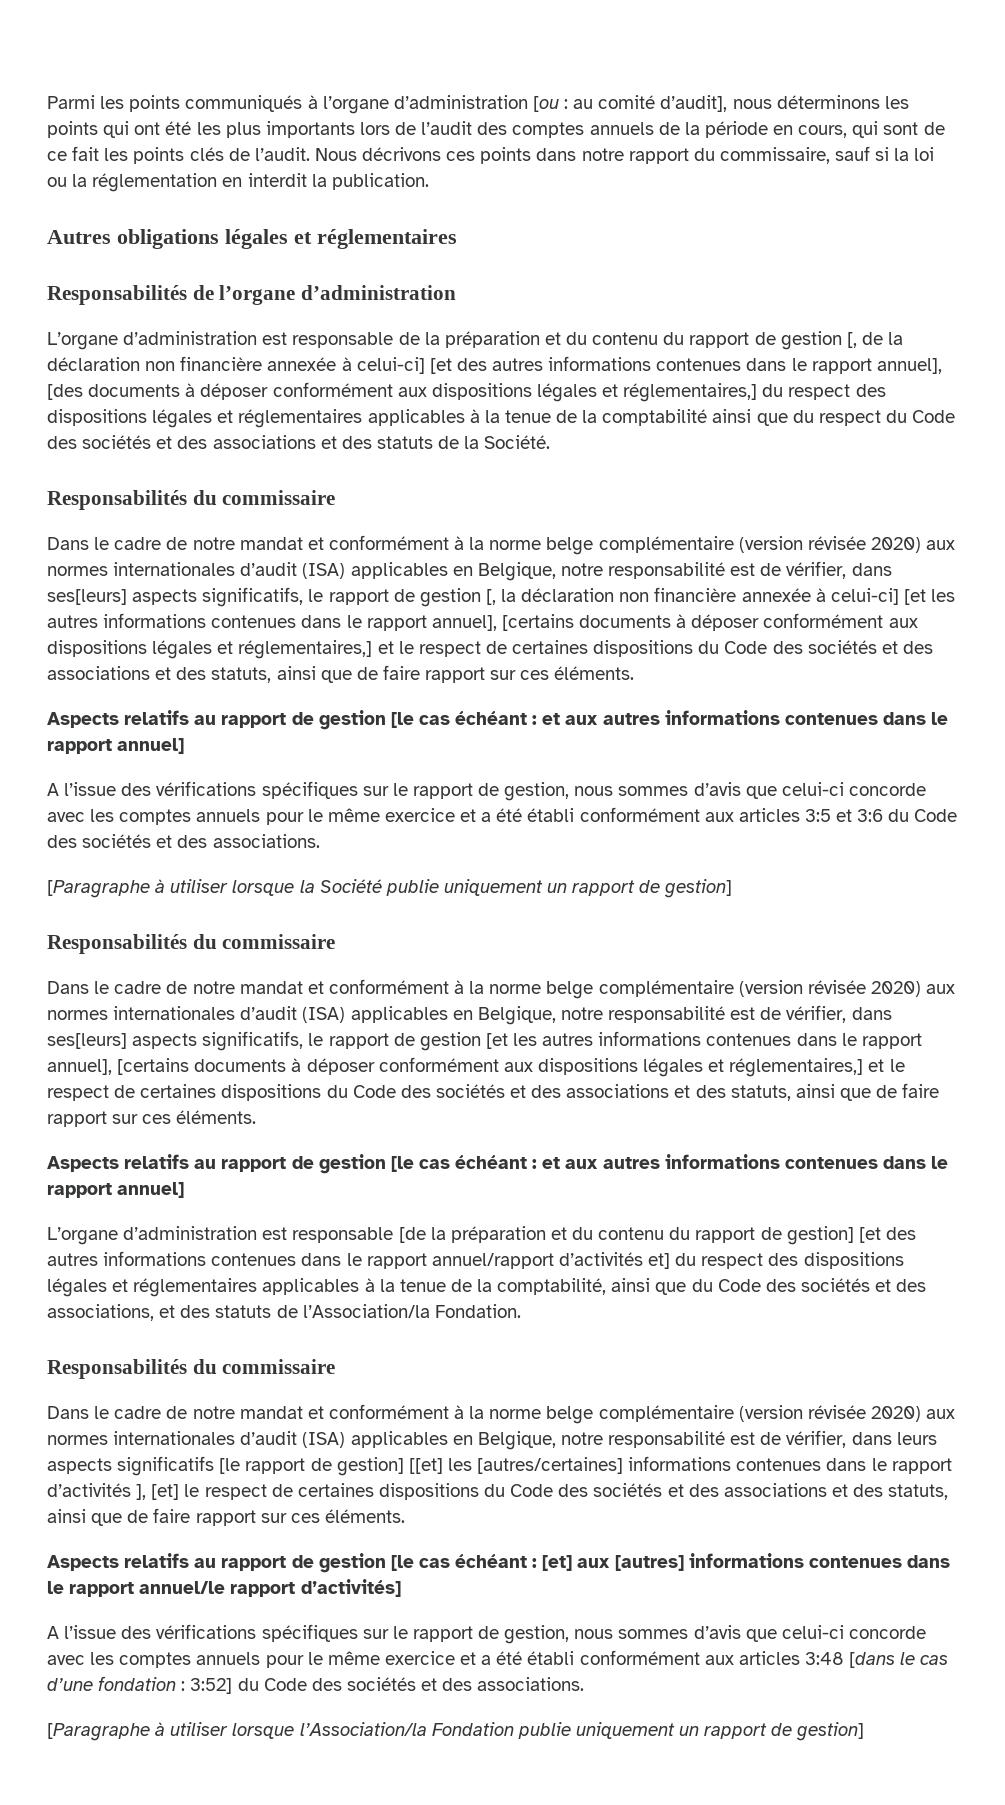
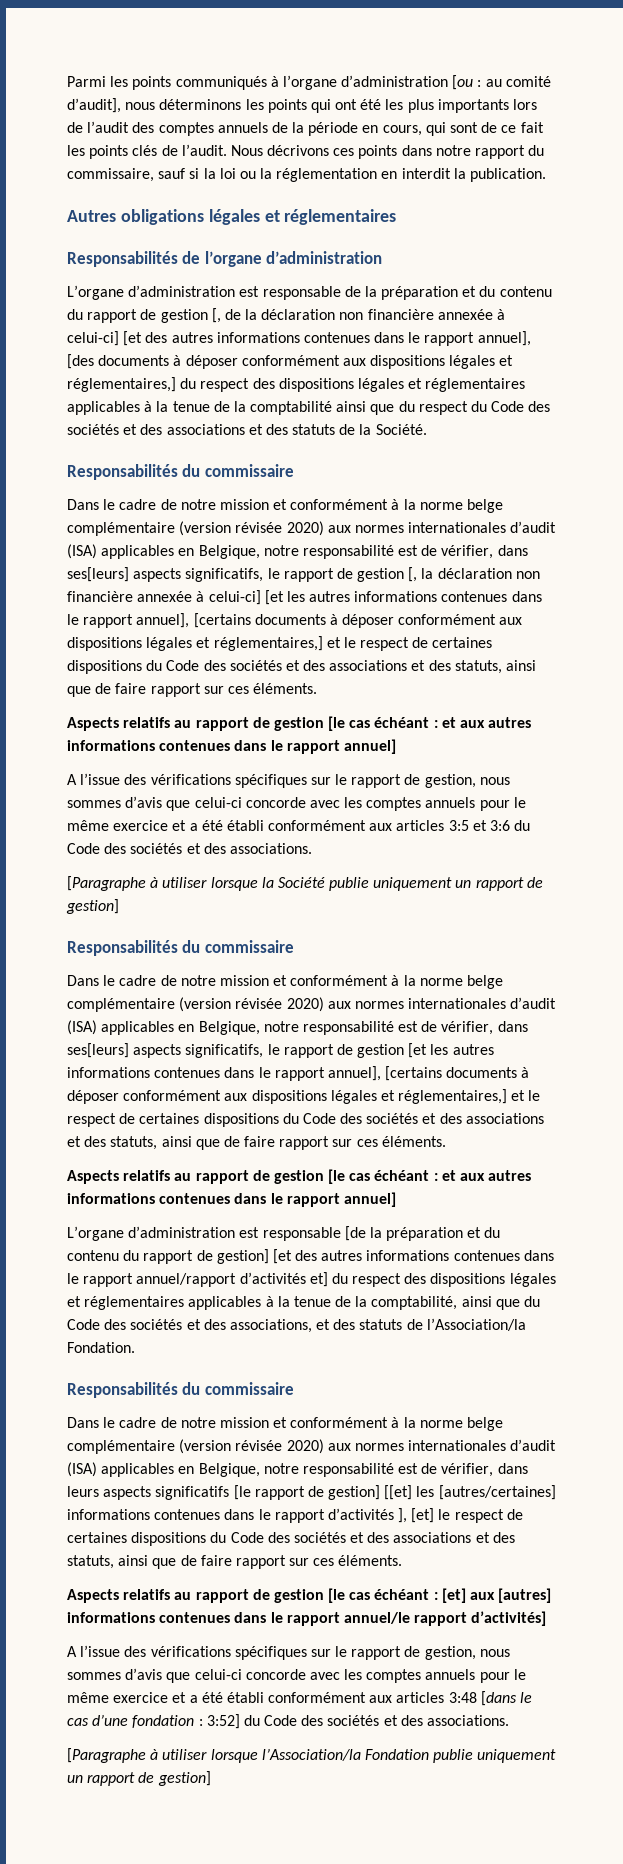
[239,537,303,550] mandat -> [219,499,269,510] mission
[239,981,303,994] mandat -> [219,975,269,986] mission
[239,1406,303,1419] mandat -> [219,1417,269,1428] mission

